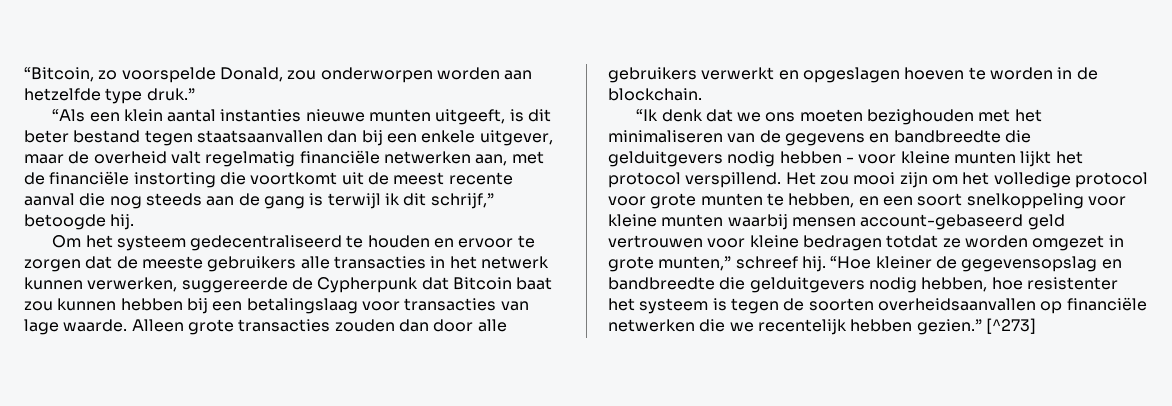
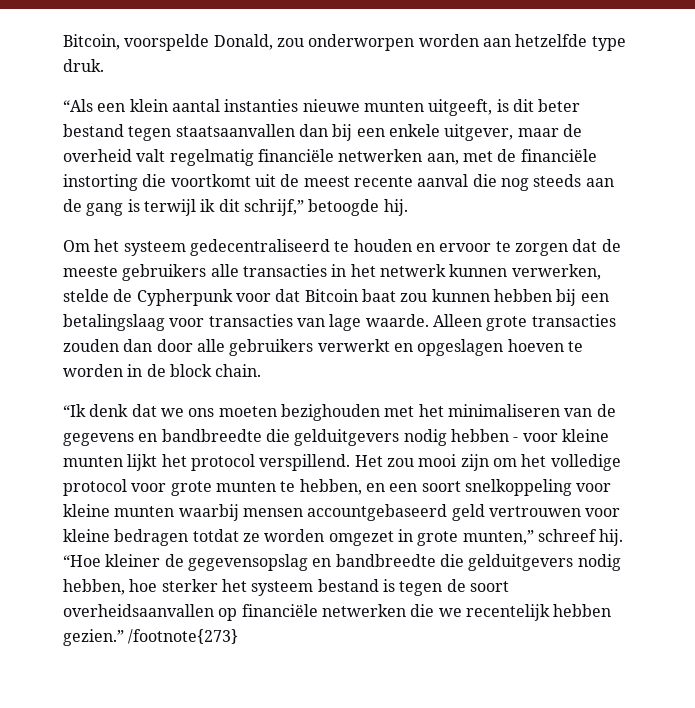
[24,67,118,82] “Bitcoin, zo -> [63,34,120,50] Bitcoin,
[146,88,195,101] druk.” -> [63,59,104,72] druk.
[181,277,288,293] suggereerde -> [63,289,109,302] stelde
(419, 285) none -> [235,293,271,302] voor
[608,88,702,101] blockchain. -> [169,364,262,377] block chain.
[860,214,1024,230] account-gebaseerd -> [307,504,448,521] accountgebaseerd
[1026,277,1118,290] [608,298,709,314] resistenter het systeem -> [161,579,379,596] sterker het systeem bestand
[808,298,874,311] soorten -> [469,581,509,592] soort
[985,318,1036,334] [^273] -> [128,629,239,644] /footnote{273}

